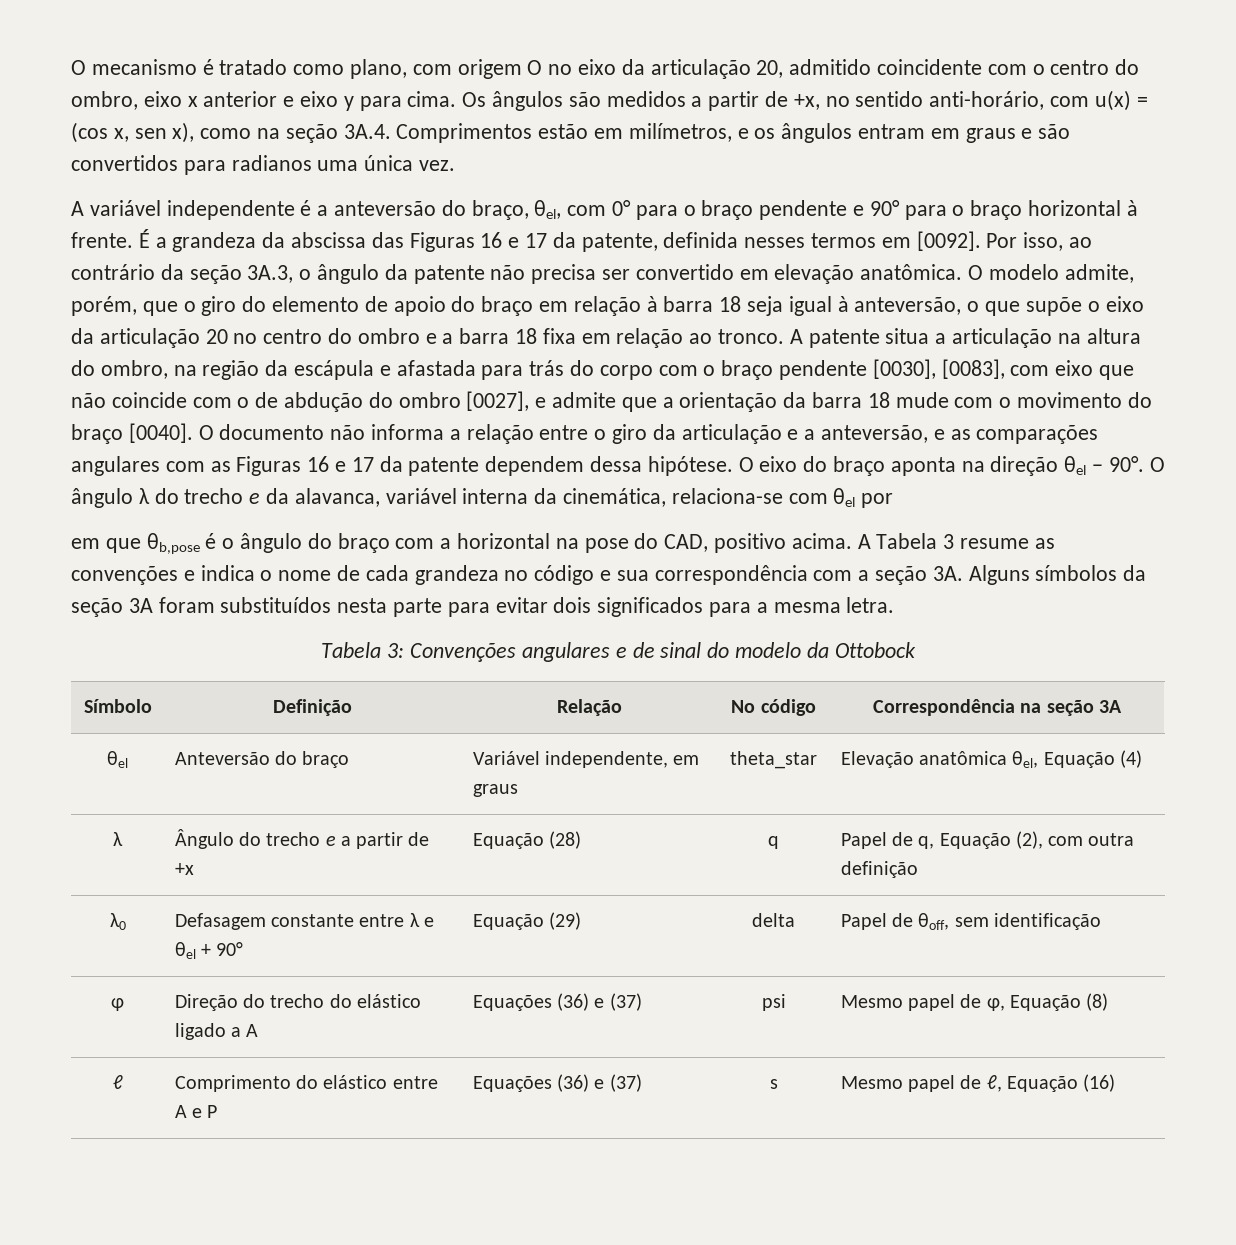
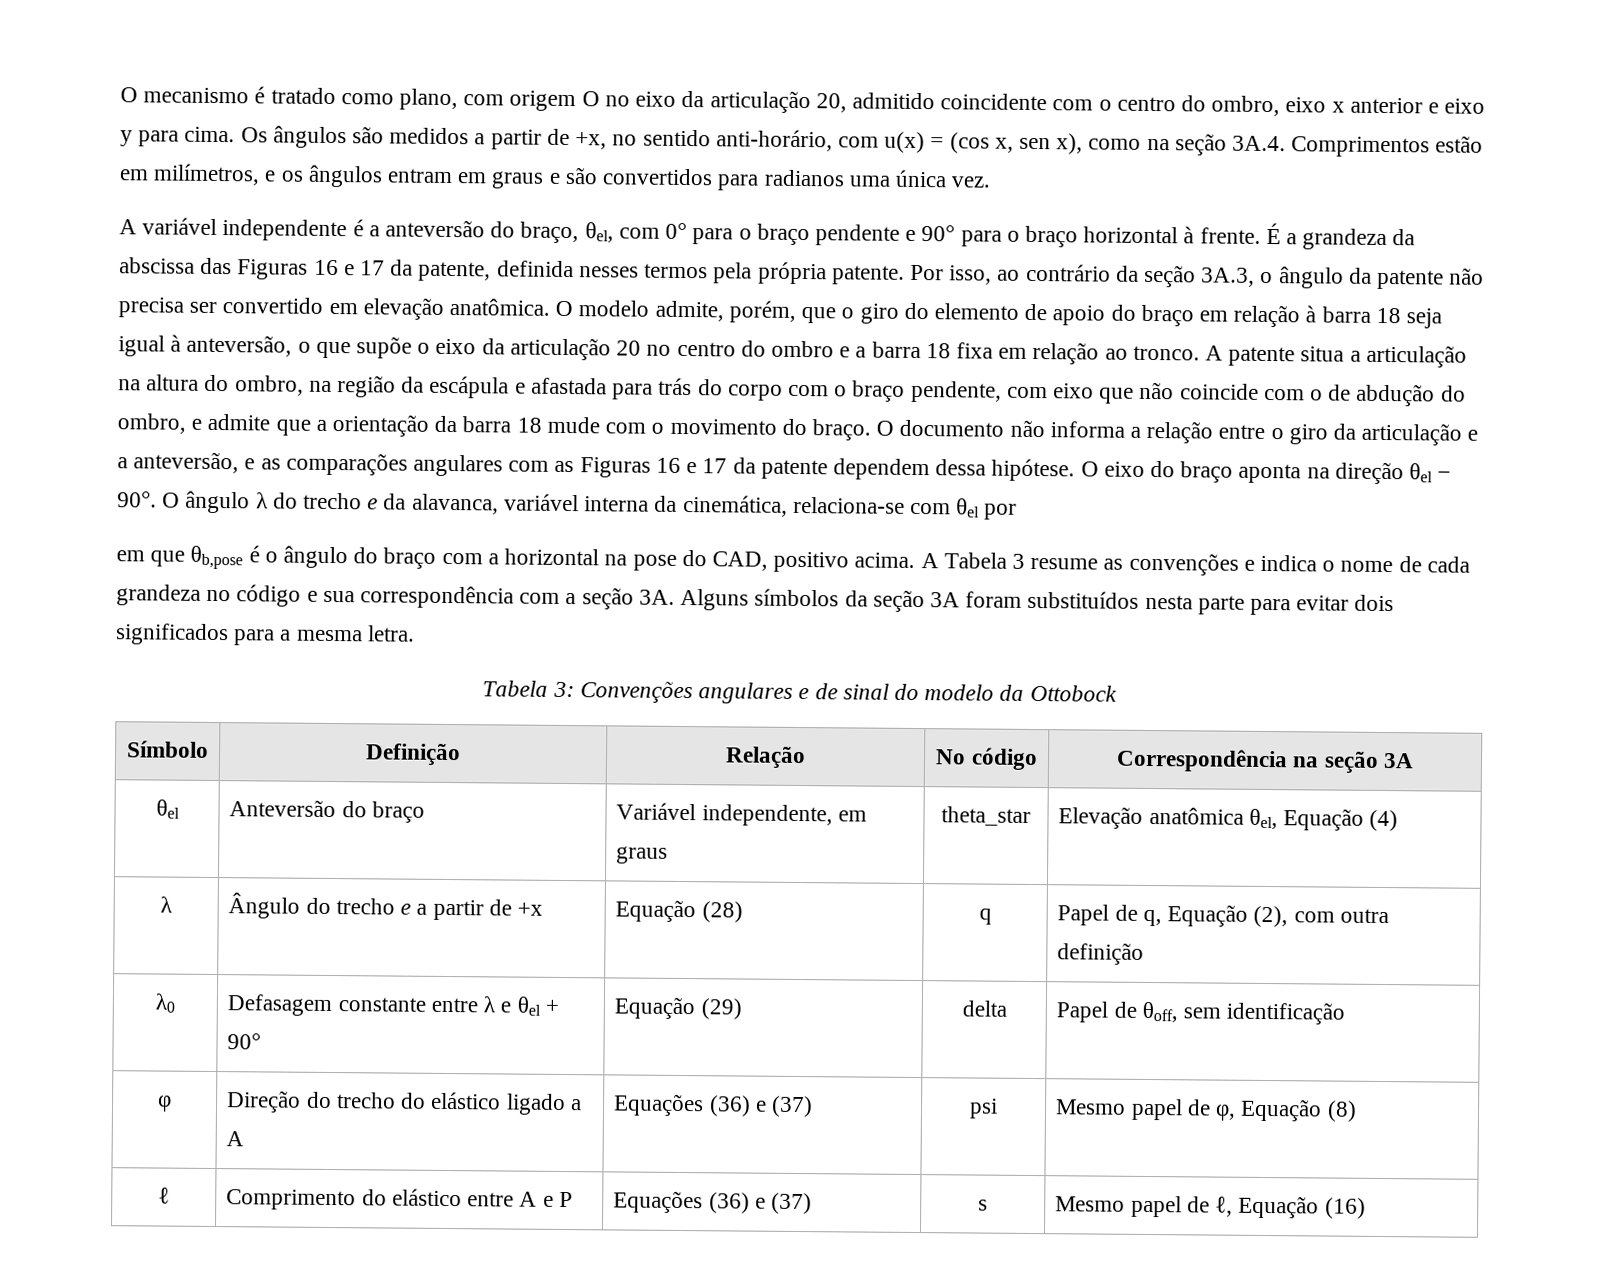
[881,231,981,251] em [0092]. -> [713,261,905,285] pela própria patente.
[779,359,1005,380] pendente [0030], [0083], -> [910,380,1002,403] pendente,
[398,391,530,411] ombro [0027], -> [117,413,186,434] ombro,
[71,423,193,444] braço [0040]. -> [811,419,871,441] braço.

